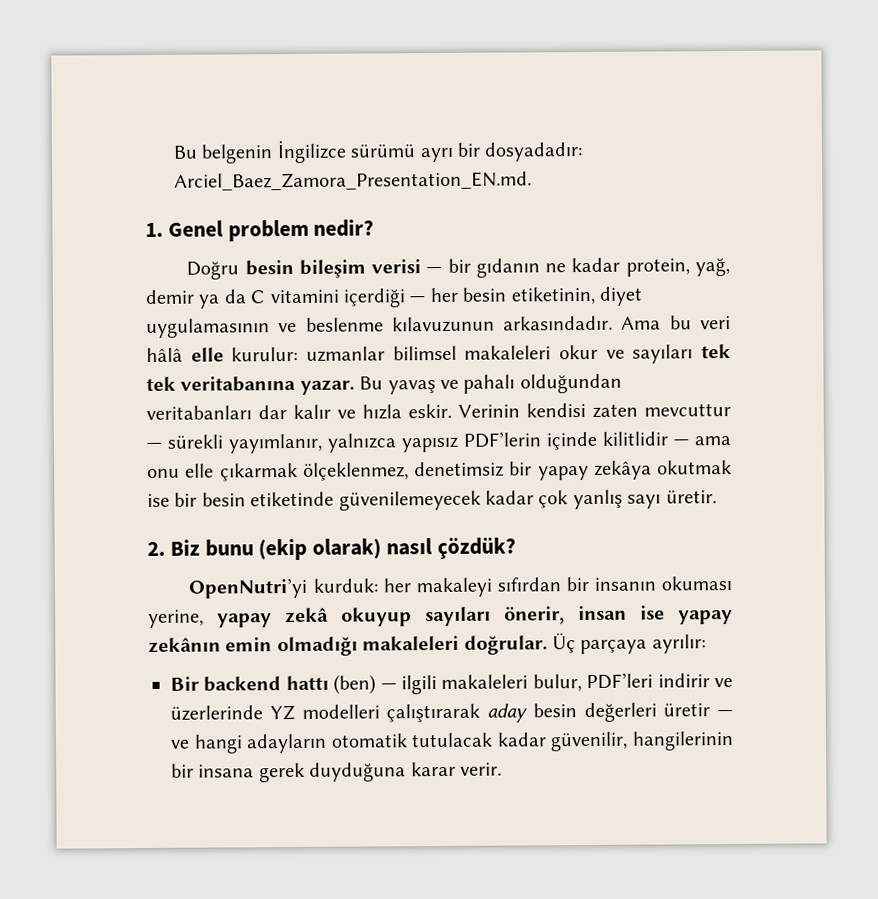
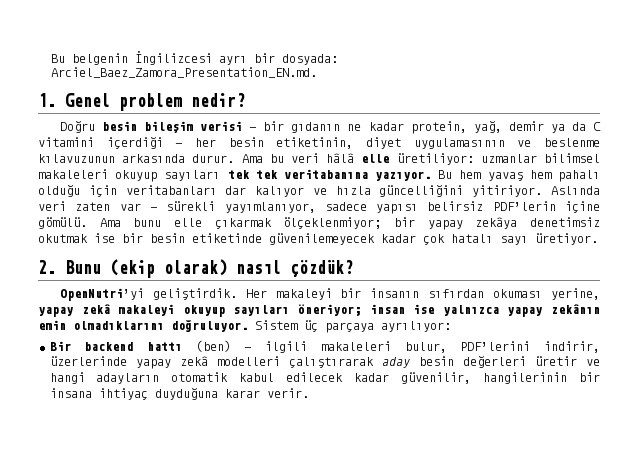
[276,140,417,164] İngilizce sürümü -> [135,51,213,65] İngilizcesi
[484,142,584,162] dosyadadır: -> [282,54,339,65] dosyada:
[503,315,614,331] arkasındadır. -> [122,154,235,163] arkasında durur.
[231,346,299,362] kurulur: -> [396,153,474,165] üretiliyor:
[559,344,625,360] okur ve -> [115,170,158,182] okuyup
[299,373,622,395] yazar. Bu yavaş ve pahalı olduğundan -> [375,170,600,182] [38,185,117,197] yazıyor. Bu hem yavaş hem pahalı olduğu için
[293,404,331,419] kalır -> [255,186,305,197] kalıyor
[408,403,731,419] [146,431,731,454] [147,461,504,482] eskir. Verinin kendisi zaten mevcuttur — sürekli yayımlanır, yalnızca yapısız PDF’lerin içinde kilitlidir — ama onu elle çıkarmak ölçeklenmez, denetimsiz -> [379,185,600,197] [38,201,600,214] [38,217,382,229] güncelliğini yitiriyor. Aslında veri zaten var — sürekli yayımlanıyor, sadece yapısı belirsiz PDF’lerin içine gömülü. Ama bunu elle çıkarmak ölçeklenmiyor;
(652, 470) none -> [530,217,600,227] denetimsiz
[572,489,717,510] yanlış sayı üretir. -> [451,233,598,245] hatalı sayı üretiyor.
[169,539,254,557] Biz bunu -> [65,260,101,274] Bunu
[312,577,561,598] kurduk: her makaleyi sıfırdan -> [152,288,332,300] geliştirdik. Her makaleyi
(656, 584) none -> [428,289,485,298] sıfırdan
[341,606,565,627] okuyup sayıları önerir, -> [118,304,361,317] makaleyi okuyup sayıları öneriyor;
(665, 612) none -> [442,305,499,316] yalnızca
[276,633,706,657] olmadığı makaleleri doğrular. Üç parçaya ayrılır: -> [73,320,451,333] olmadıklarını doğruluyor. Sistem üç parçaya ayrılıyor:
[586,672,733,690] [170,704,295,721] PDF’leri indirir ve üzerlerinde YZ -> [460,341,601,353] [49,356,208,369] PDF’lerini indirir, üzerlerinde yapay zekâ
[717,710,733,717] — -> (577, 361) none
[411,732,494,748] tutulacak -> [239,372,344,382] kabul edilecek
[258,762,305,783] gerek -> [98,388,148,400] ihtiyaç

